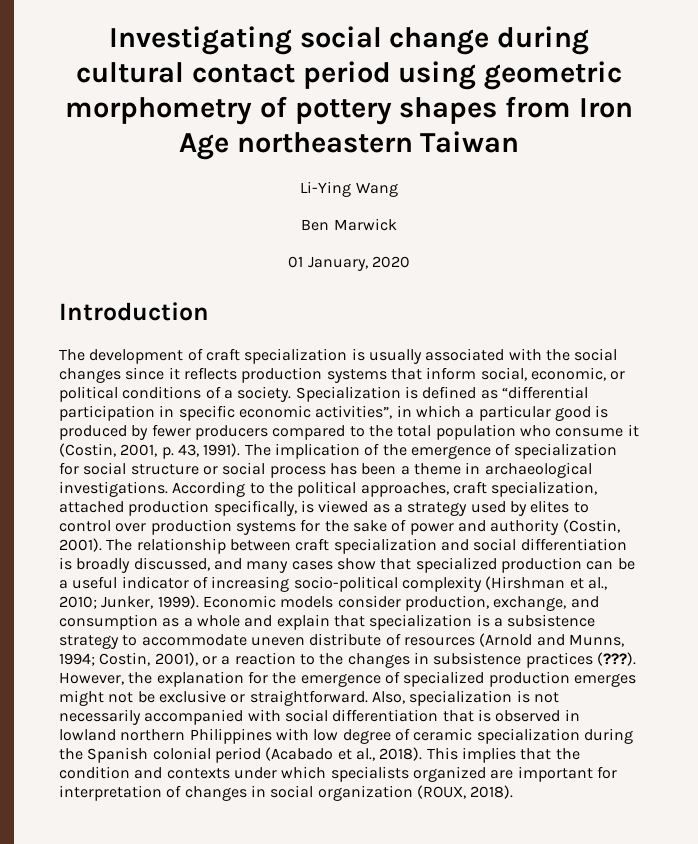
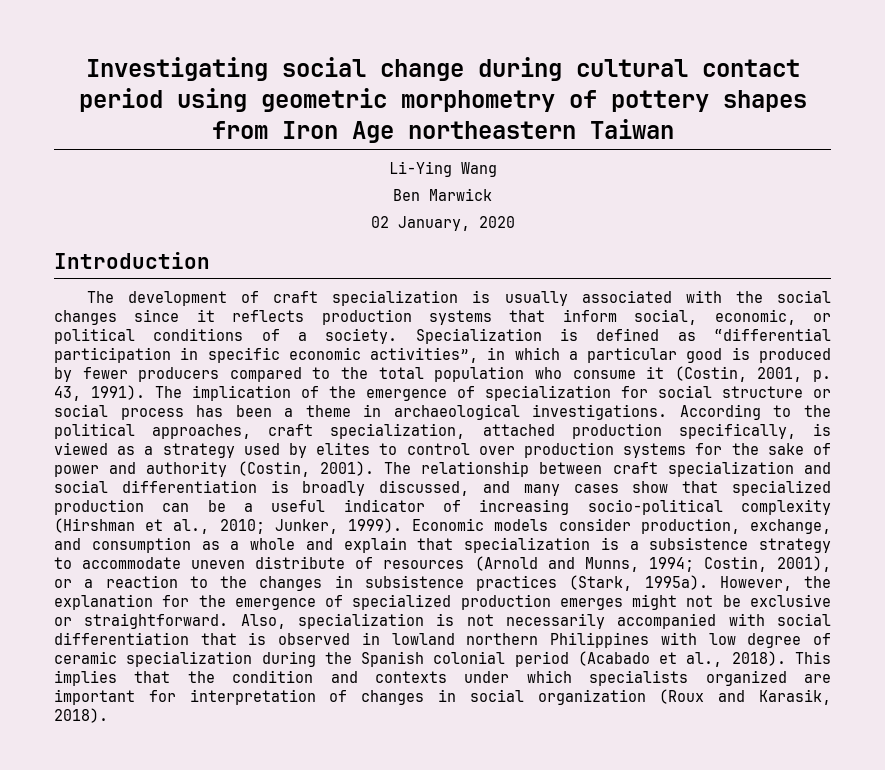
[288,256,304,268] 01 -> [370,216,389,228] 02
[596,652,636,666] (???). -> [569,575,708,591] (Stark, 1995a).
[416,785,466,799] (ROUX, -> [659,689,831,705] (Roux and Karasik,

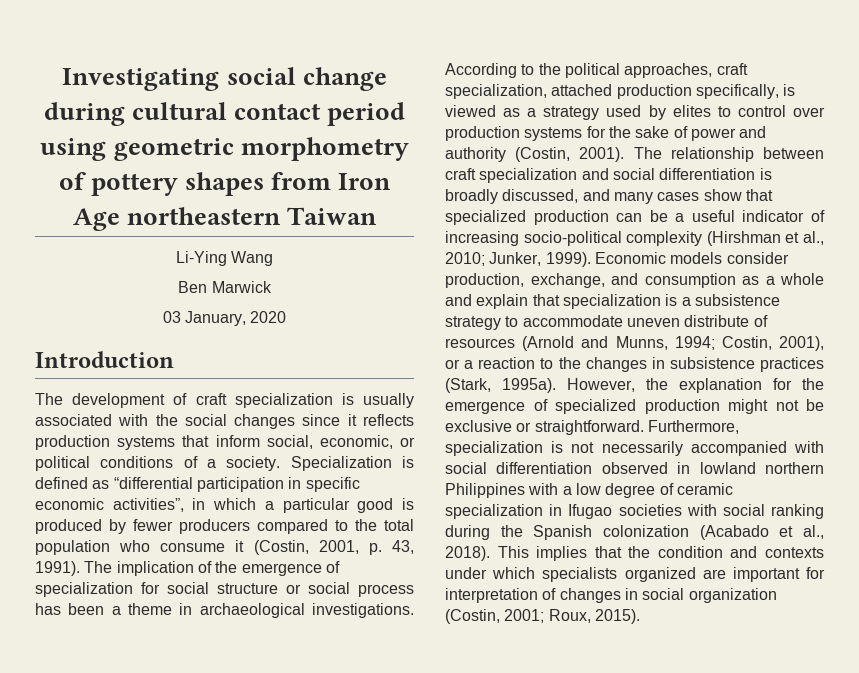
[370,216,389,228] 02 -> [162,311,181,323] 03
[559,598,623,610] emerges -> (720, 406) none
[240,614,286,629] Also, -> [647,420,739,434] Furthermore,
[200,632,267,645] that is -> (593, 468) none
(697, 638) none -> [562,486,572,495] a
(253, 659) none -> [549,504,824,519] in Ifugao societies with social ranking
[433,651,569,667] colonial period -> [603,525,689,537] colonization
[659,689,831,705] [54,708,108,723] (Roux and Karasik, 2018). -> [445,609,640,624] (Costin, 2001; Roux, 2015).

